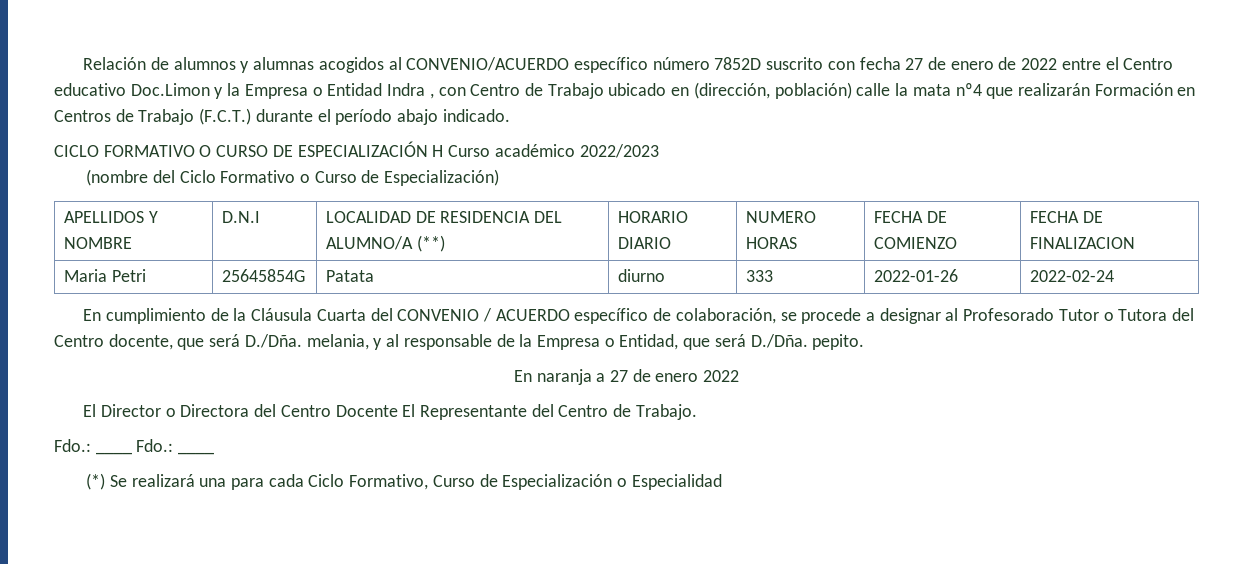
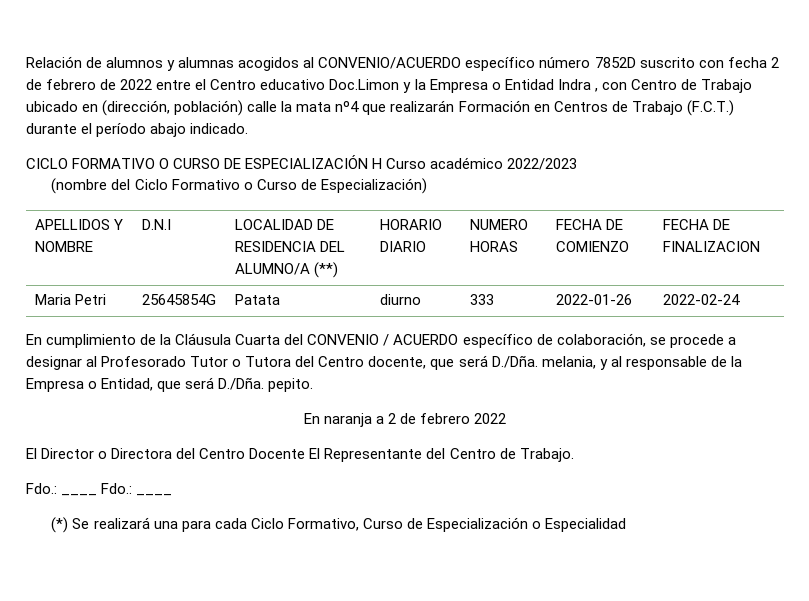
[905,57,994,70] 27 de enero -> [770,57,779,68] [26,79,97,90] 2 de febrero
[610,369,699,382] 27 de enero -> [388,413,471,424] 2 de febrero

